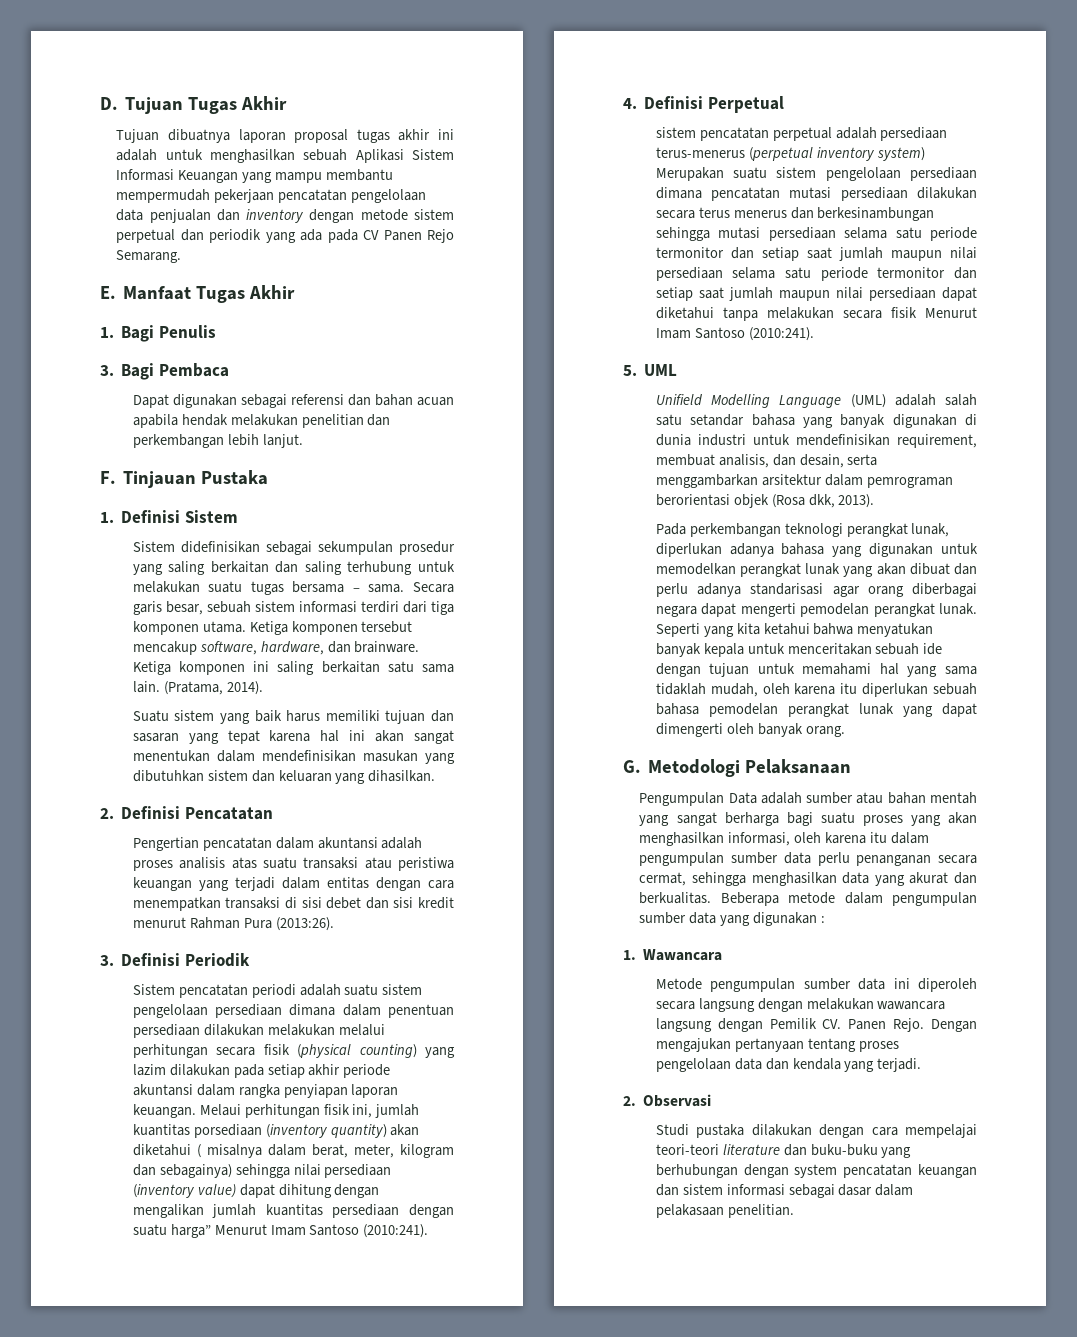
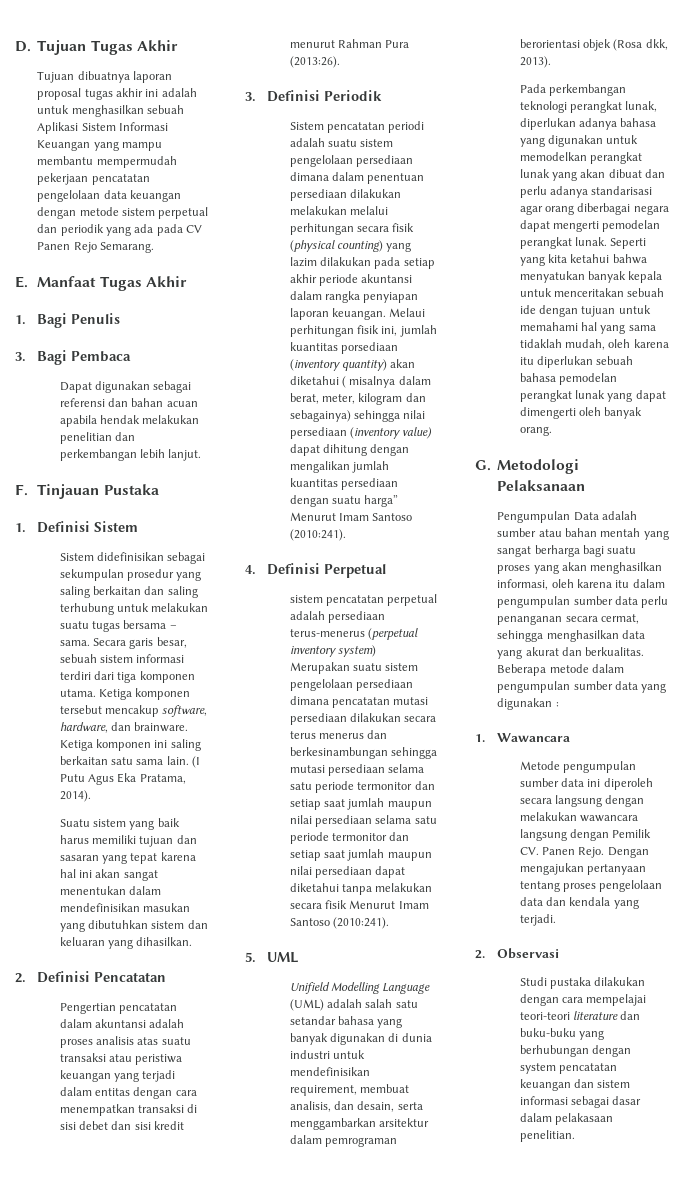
[149,209,305,223] penjualan dan inventory -> [130,190,182,202] keuangan
[163,681,223,695] (Pratama, -> [192,756,201,768] [59,773,186,785] (I Putu Agus Eka Pratama,

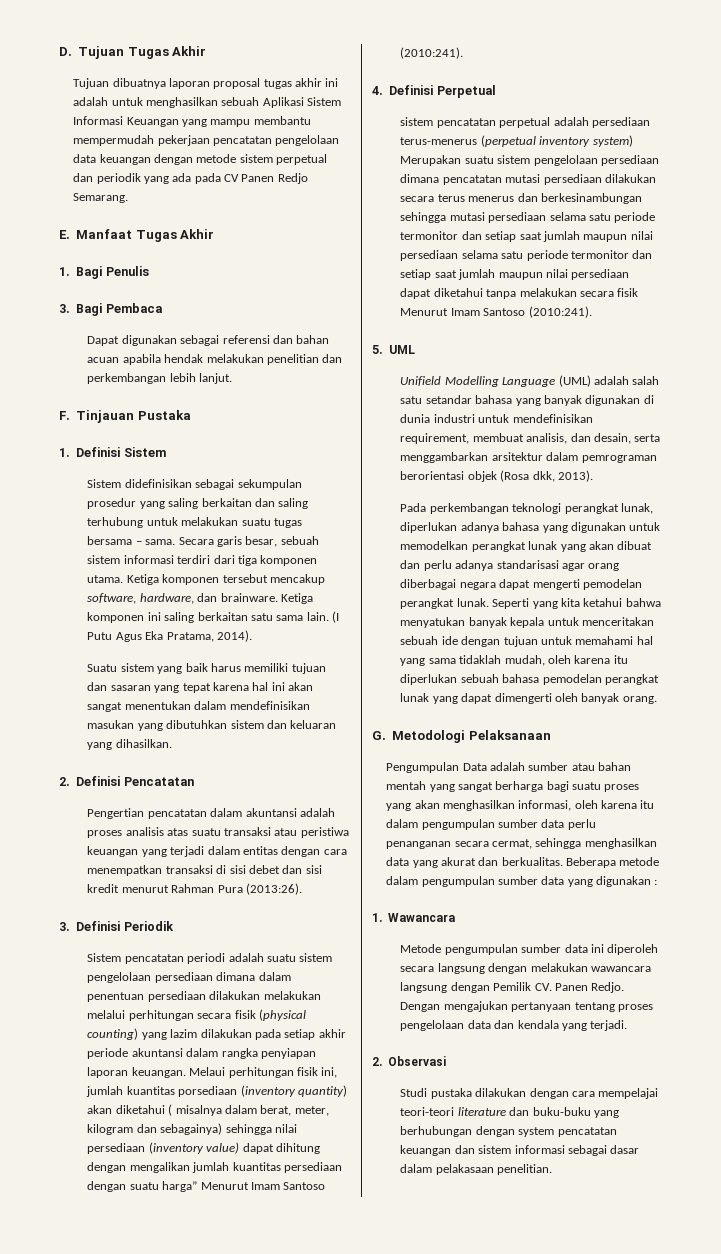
[73,242,97,253] Rejo -> [277,173,308,184] Redjo
[578,847,605,858] Rejo. -> [591,982,625,993] Redjo.

